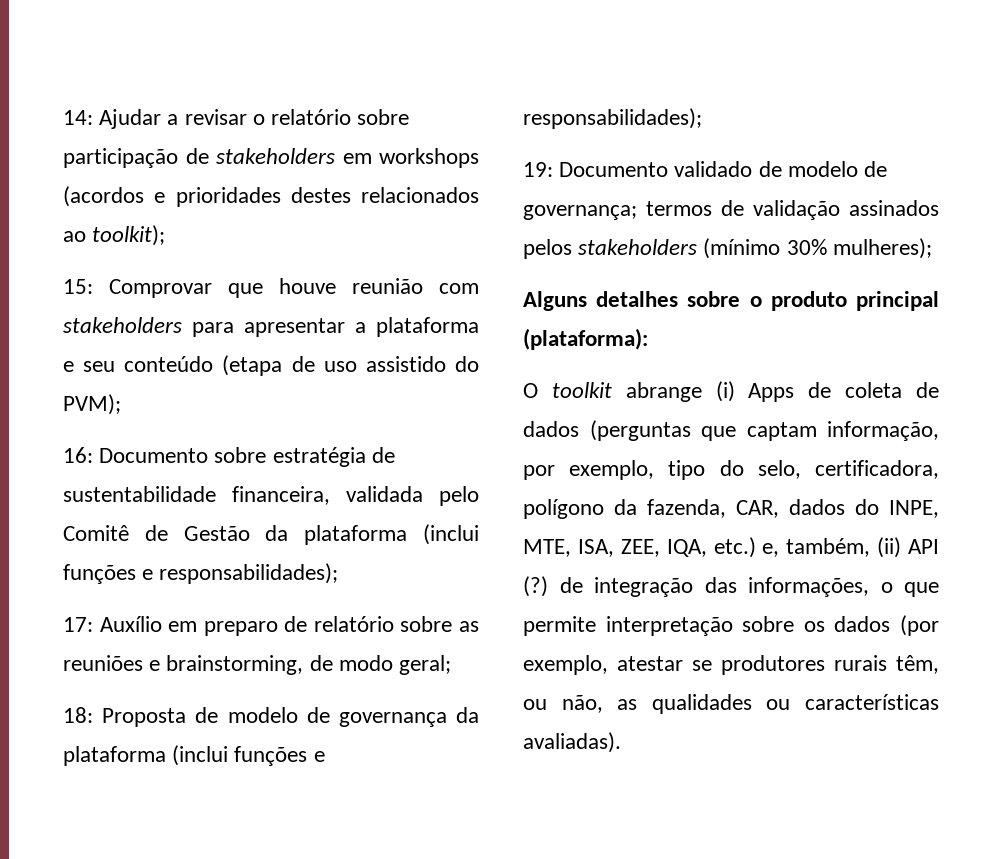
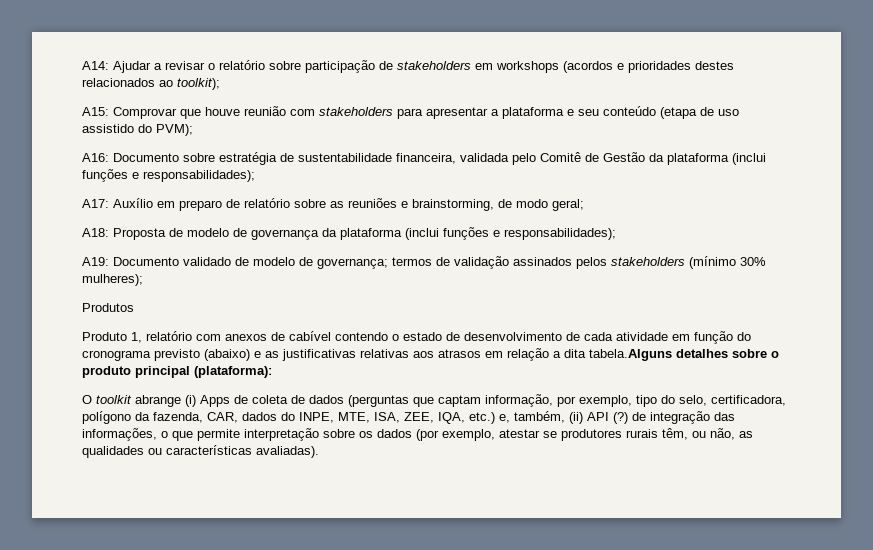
[63,110,93,125] 14: -> [82,61,109,70] A14:
[63,279,93,294] 15: -> [82,107,109,116] A15:
[63,447,93,463] 16: -> [82,153,109,162] A16:
[63,617,93,632] 17: -> [82,199,109,208] A17:
[63,707,93,723] 18: -> [82,228,109,237] A18:
[523,162,553,177] 19: -> [82,257,109,266] A19:
[523,291,587,311] Alguns -> [82,303,134,312] [82,331,751,344] [82,348,672,361] Produtos // Produto 1, relatório com anexos de cabível contendo o estado de desenvolvimento de cada atividade em função do cronograma previsto (abaixo) e as justificativas relativas aos atrasos em relação a dita tabela.Alguns

